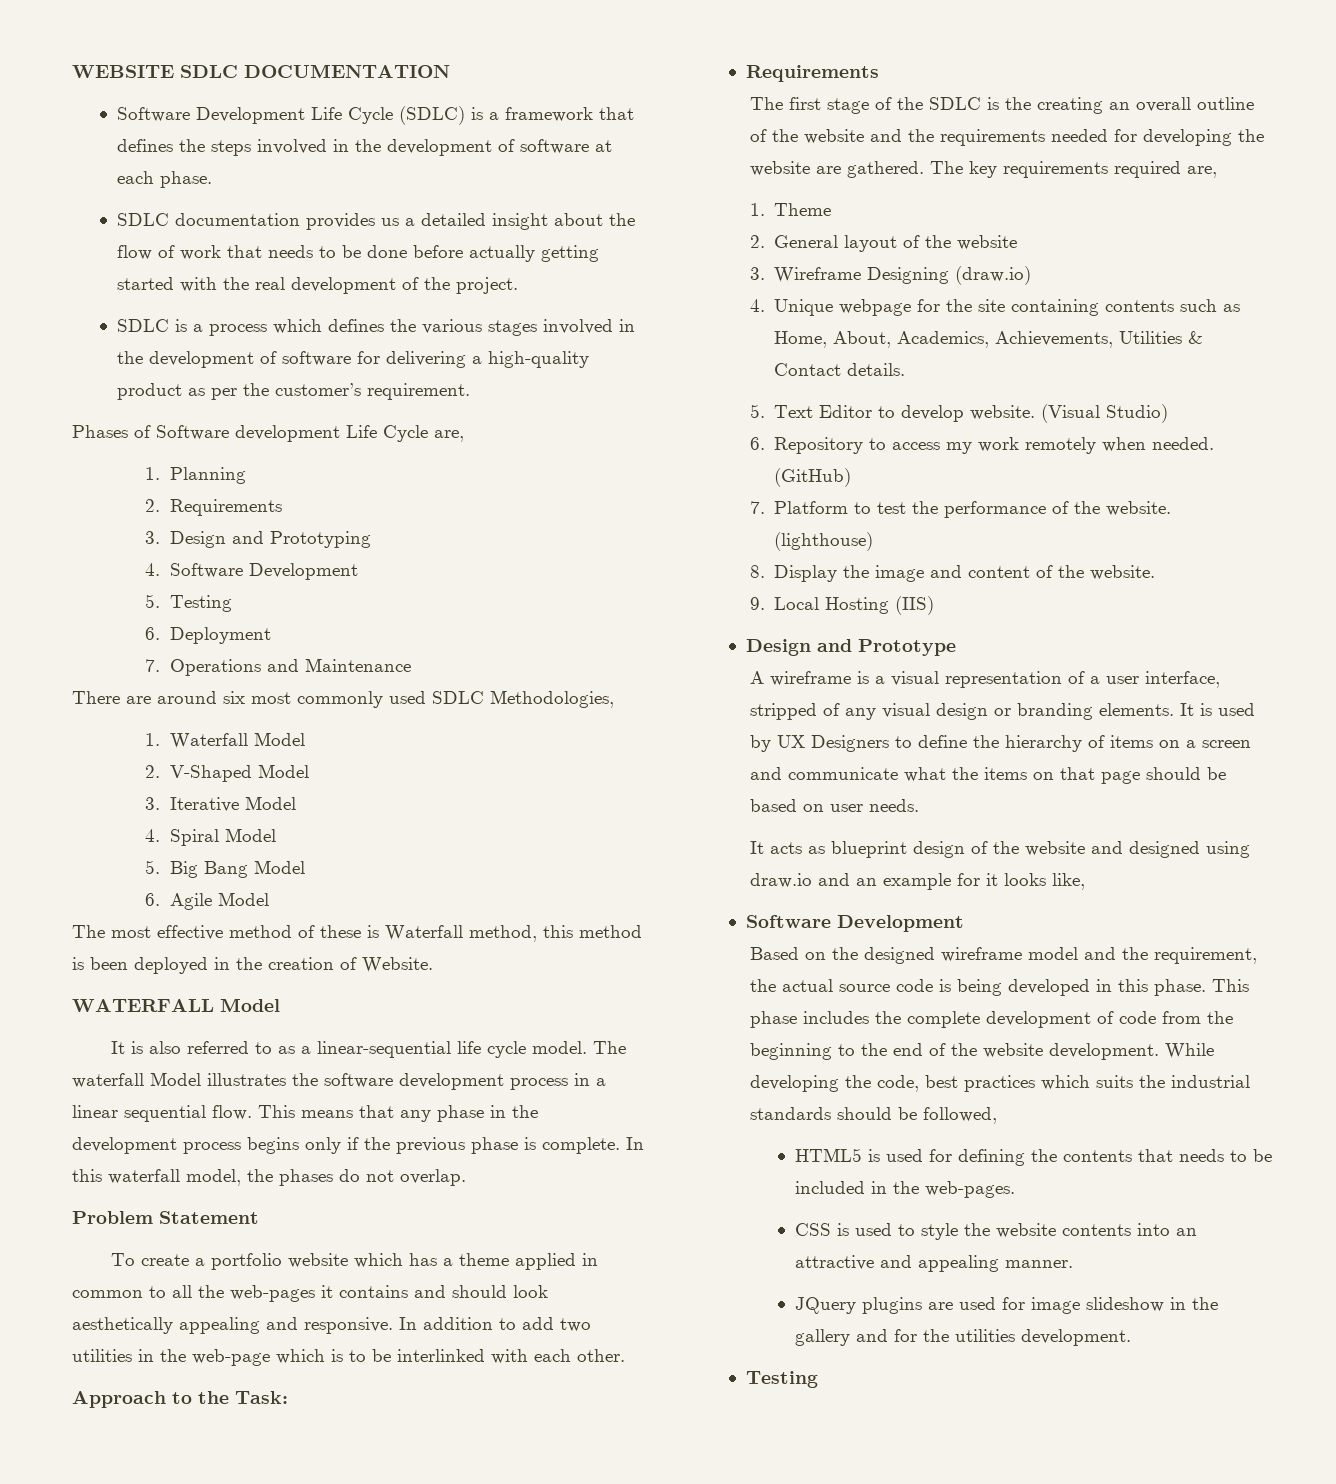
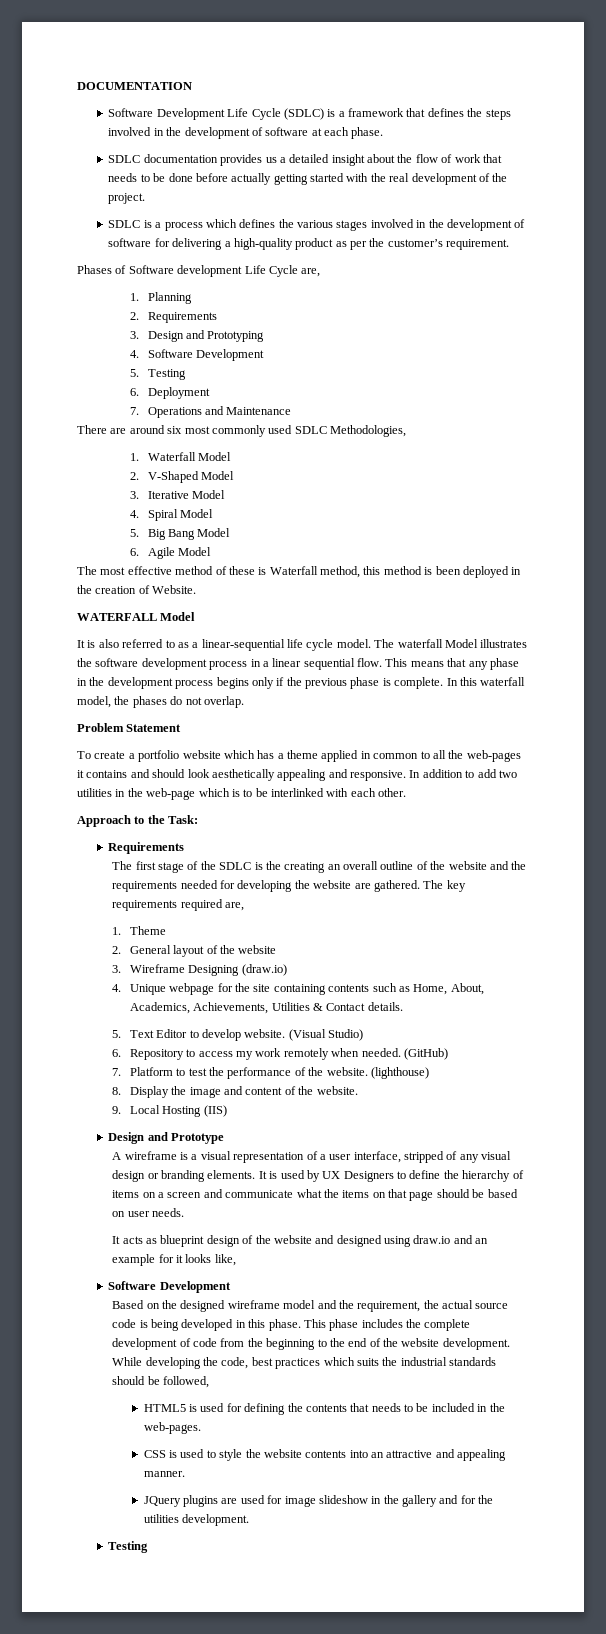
[72,65,238,78] WEBSITE SDLC -> (77, 86) none

